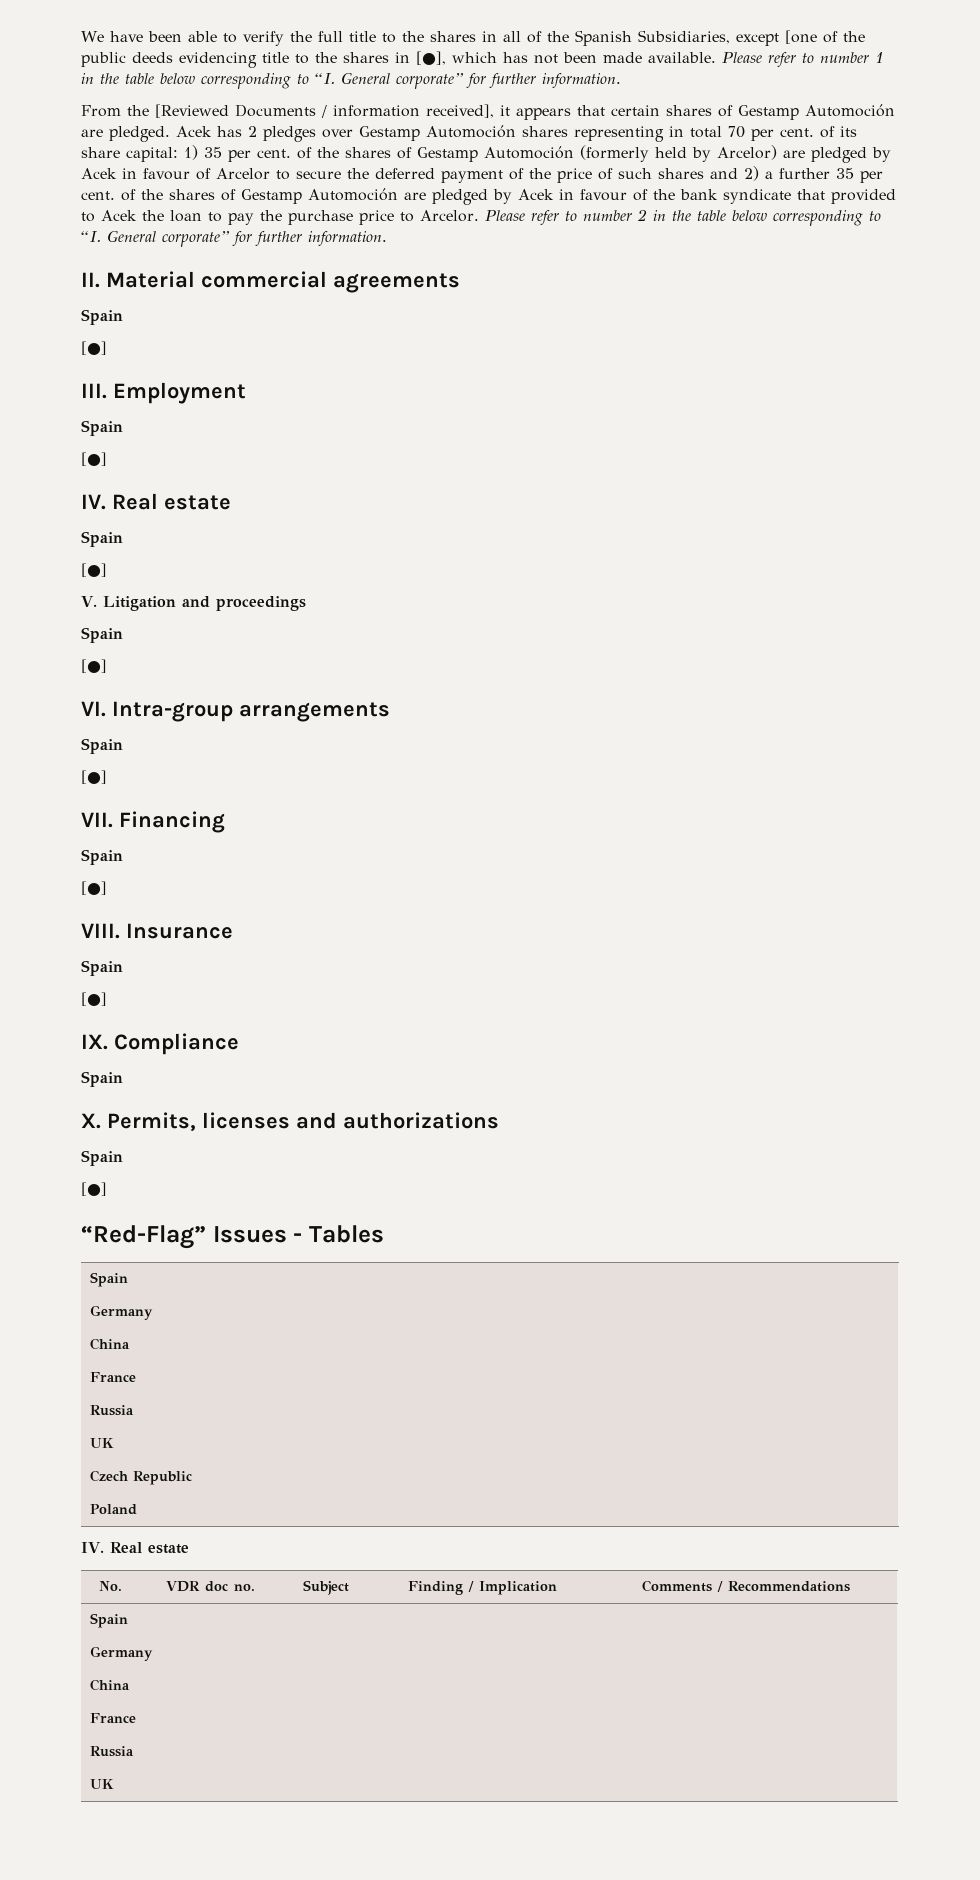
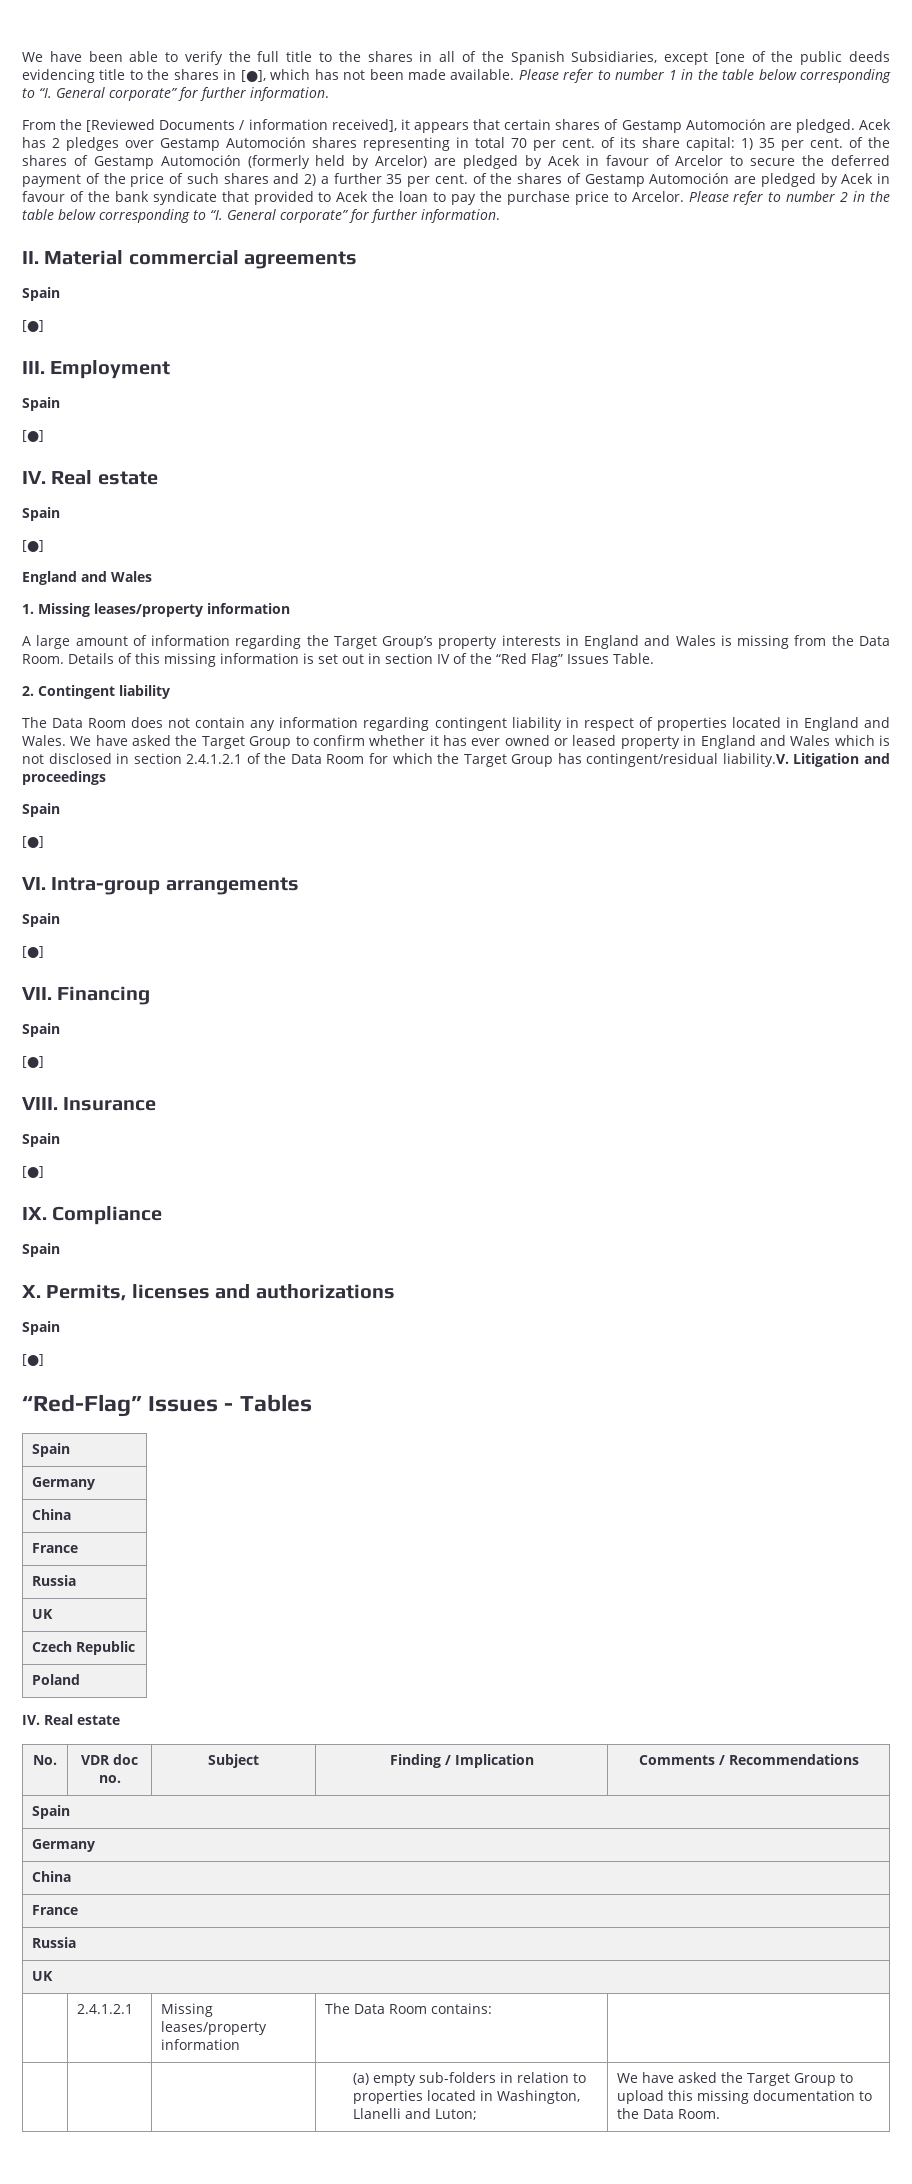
[81,596,97,607] V. -> [22,571,152,585] [22,603,290,617] [22,635,891,649] [22,653,654,667] [22,685,170,699] [22,717,890,731] [22,735,891,749] [22,753,789,767] England and Wales // 1. Missing leases/property information // A large amount of information regarding the Target Group’s property interests in England and Wales is missing from the Data Room. Details of this missing information is set out in section IV of the “Red Flag” Issues Table. // 2. Contingent liability // The Data Room does not contain any information regarding contingent liability in respect of properties located in England and Wales. We have asked the Target Group to confirm whether it has ever owned or leased property in England and Wales which is not disclosed in section 2.4.1.2.1 of the Data Room for which the Target Group has contingent/residual liability.V.
(115, 1784) none -> [77,2004,134,2014] [161,2003,214,2017] [161,2021,268,2035] [161,2039,241,2050] [325,2003,493,2014] [353,2072,587,2086] [353,2090,581,2104] [353,2108,478,2120] [617,2072,854,2086] [617,2090,873,2104] [617,2108,721,2119] // | 2.4.1.2.1 | Missing leases/property information | The Data Room contains: | // | | | (a) empty sub-folders in relation to properties located in Washington, Llanelli and Luton; | We have asked the Target Group to upload this missing documentation to the Data Room.

